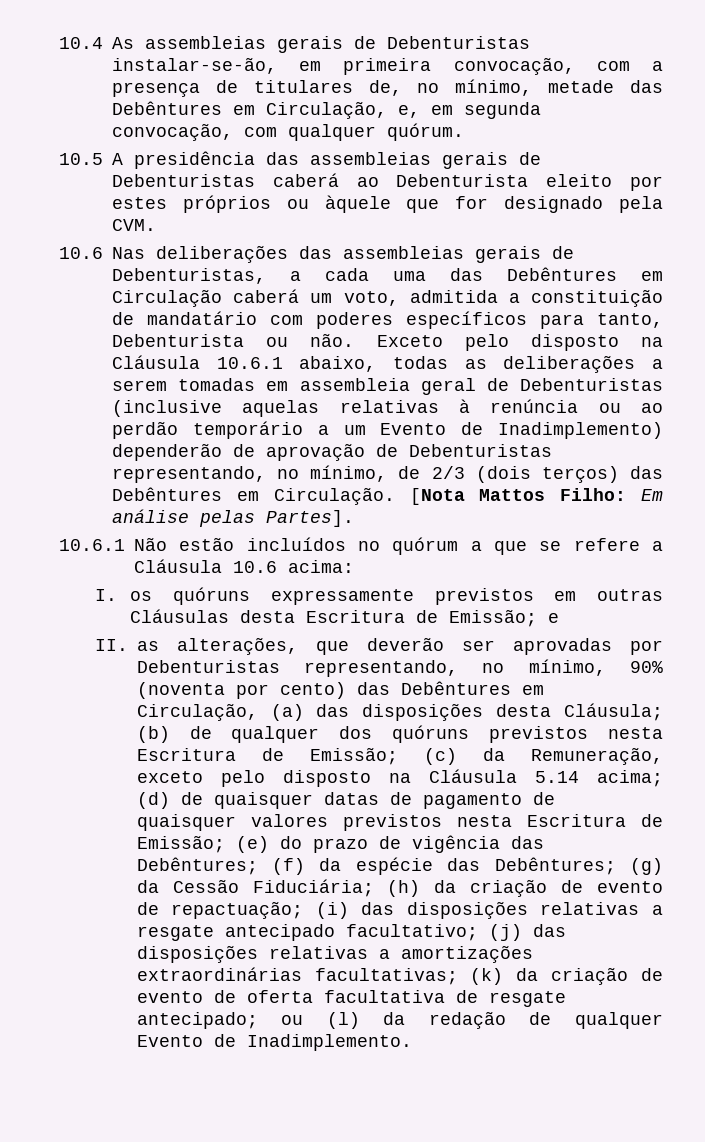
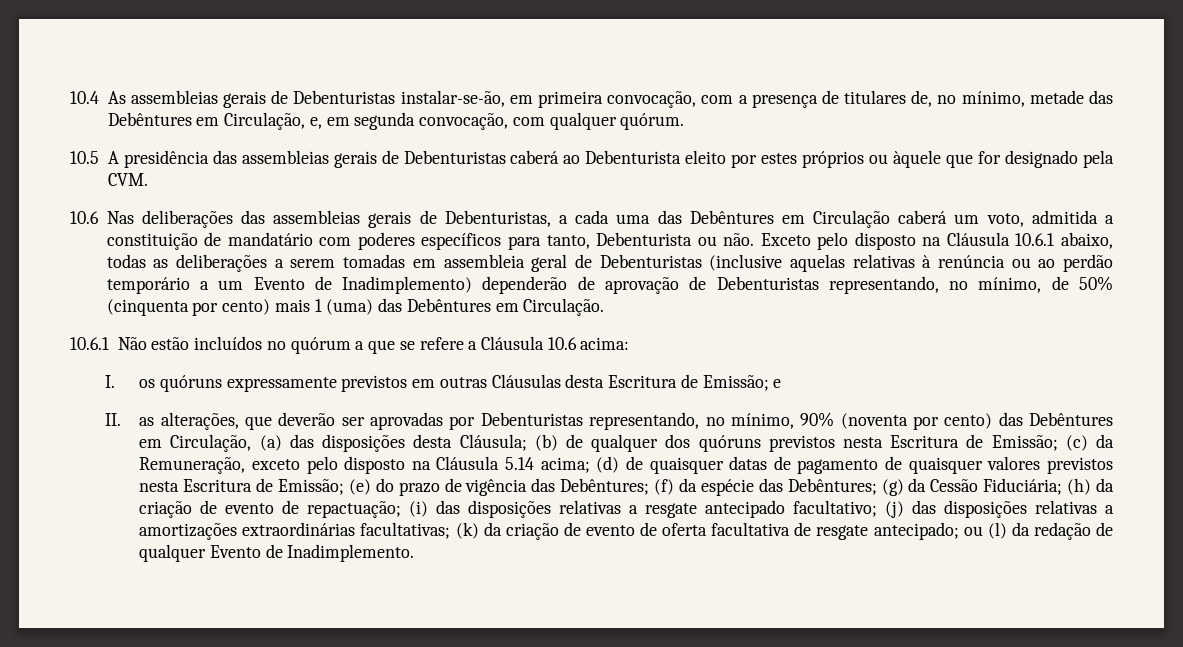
[431,466,663,483] [112,487,663,505] [112,509,354,527] 2/3 (dois terços) das Debêntures em Circulação. [Nota Mattos Filho: Em análise pelas Partes]. -> [1078,276,1113,291] [106,298,605,316] 50% (cinquenta por cento) mais 1 (uma) das Debêntures em Circulação.

